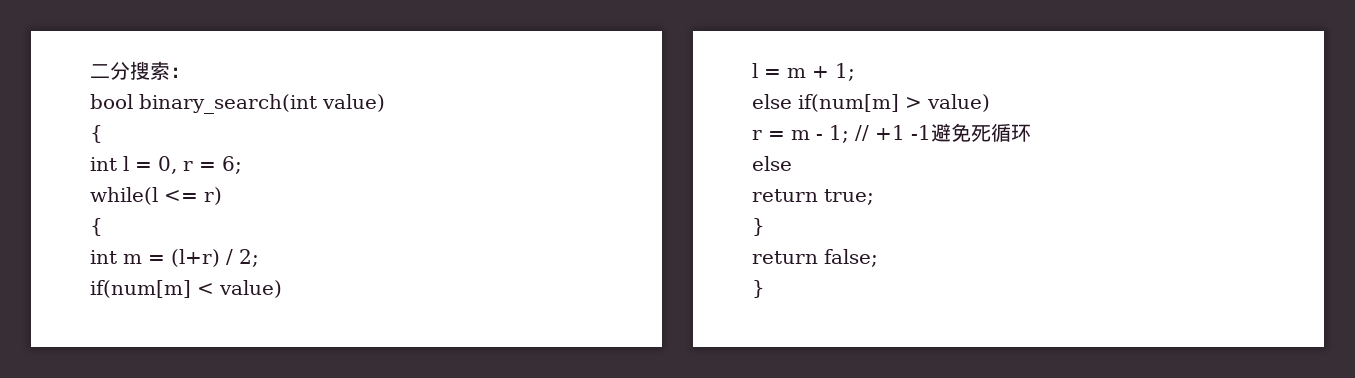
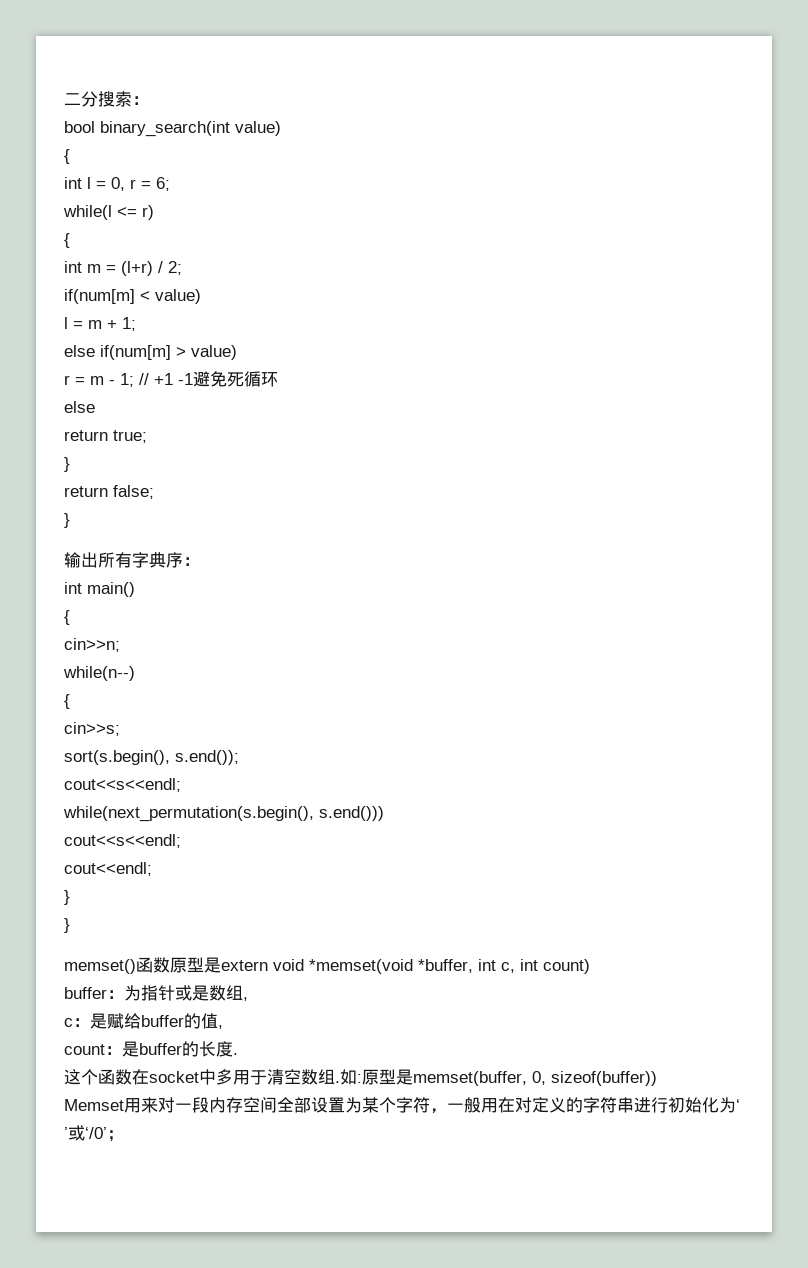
(765, 289) none -> [64,552,200,568] [64,582,135,597] [64,610,70,625] [64,638,120,652] [63,666,135,681] [64,694,70,709] [64,722,120,736] [64,750,239,765] [64,778,181,792] [63,806,384,822] [64,834,181,848] [64,862,152,876] [64,890,70,905] [64,918,70,933] [64,957,590,974] [64,985,248,1001] [64,1013,223,1029] [64,1041,238,1057] [64,1069,657,1086] [64,1097,740,1114] [64,1125,124,1142] // 输出所有字典序： // int main() // { // cin>>n; // while(n--) // { // cin>>s; // sort(s.begin(), s.end()); // cout<<s<<endl; // while(next_permutation(s.begin(), s.end())) // cout<<s<<endl; // cout<<endl; // } // } // memset()函数原型是extern void *memset(void *buffer, int c, int count) // buffer：为指针或是数组, // c：是赋给buffer的值, // count：是buffer的长度. // 这个函数在socket中多用于清空数组.如:原型是memset(buffer, 0, sizeof(buffer)) // Memset用来对一段内存空间全部设置为某个字符，一般用在对定义的字符串进行初始化为‘ ’或‘/0’；

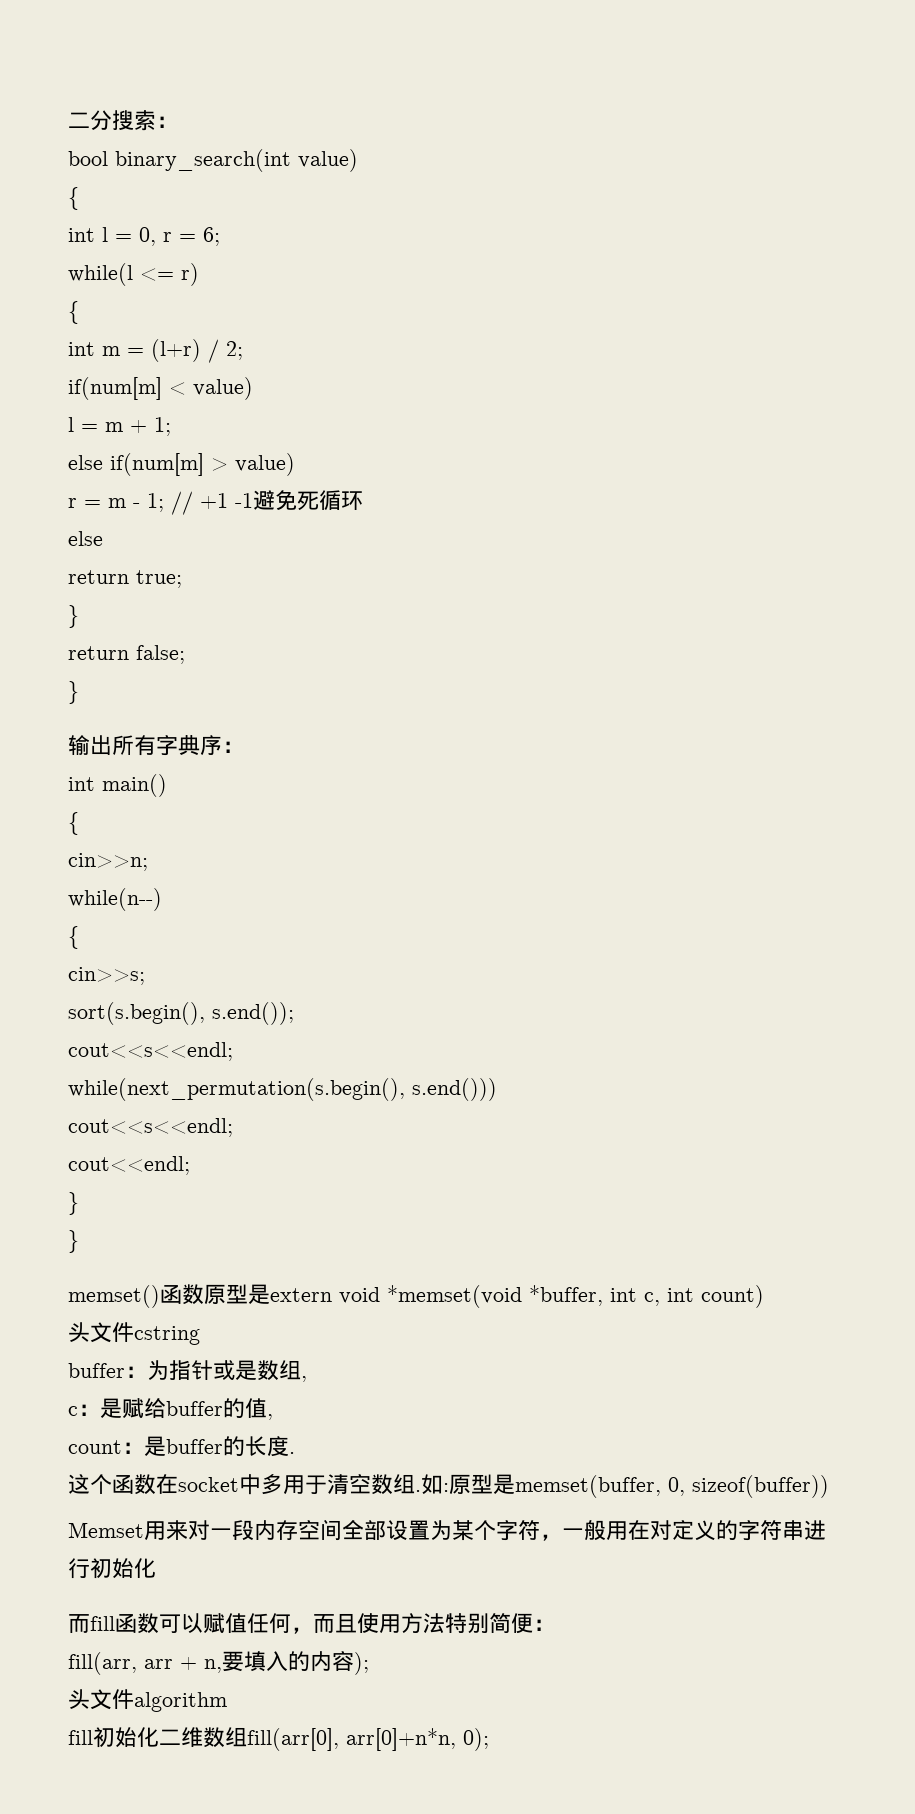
(590, 966) none -> [68,1322,200,1345] // 头文件cstring
[719,1097,740,1113] [64,1125,124,1142] 为‘ ’或‘/0’； -> [68,1613,555,1634] [68,1651,369,1675] [68,1689,227,1712] [68,1727,489,1751] // 而fill函数可以赋值任何，而且使用方法特别简便： // fill(arr, arr + n,要填入的内容); // 头文件algorithm // fill初始化二维数组fill(arr[0], arr[0]+n*n, 0);

